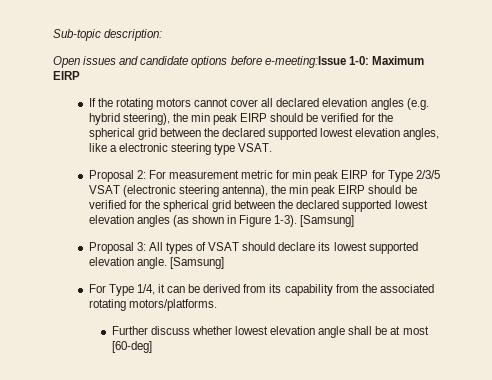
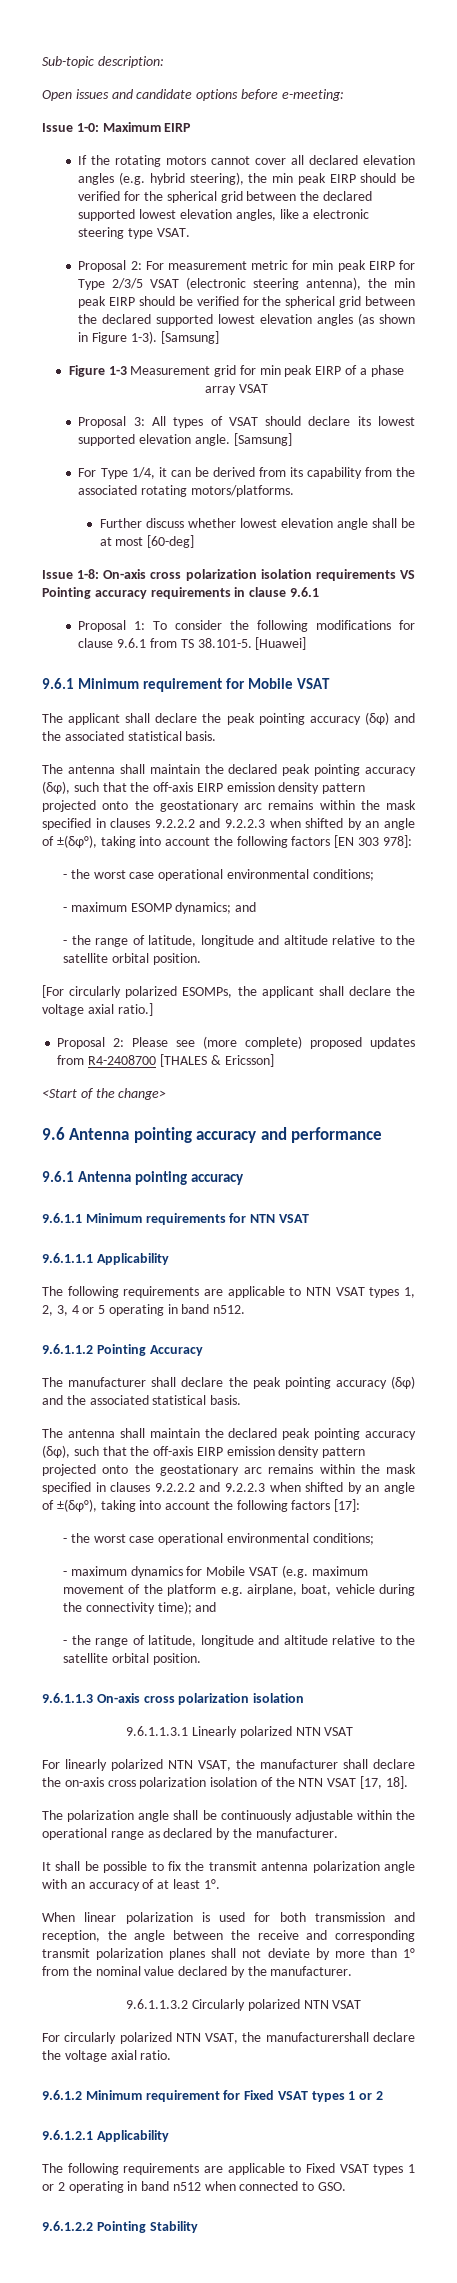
[264,56,346,68] e-meeting:Issue -> [281,89,344,101] [42,123,73,132] e-meeting: // Issue
(355, 221) none -> [68,365,404,377] [204,384,268,395] // Figure 1-3 Measurement grid for min peak EIRP of a phase array VSAT
(152, 347) none -> [42,569,415,581] [42,587,319,599] [78,620,415,632] [78,637,307,650] [42,678,331,692] [42,712,415,725] [42,731,217,741] [42,764,416,776] [42,781,366,794] [42,800,416,812] [42,818,416,830] [42,835,412,848] [63,869,374,881] [63,902,257,914] [63,935,416,947] [63,953,201,965] [42,985,415,998] [42,1003,153,1016] [57,1036,415,1049] [57,1054,274,1067] [42,1088,167,1100] [42,1127,383,1143] [42,1171,245,1185] [42,1213,309,1225] [42,1253,169,1265] [42,1286,416,1298] [42,1304,246,1316] [42,1344,203,1356] [42,1376,415,1389] [42,1395,242,1405] [42,1428,416,1440] [42,1445,366,1458] [42,1464,416,1476] [42,1482,416,1494] [42,1499,361,1512] [63,1533,374,1545] [63,1565,368,1578] [63,1584,415,1596] [63,1601,217,1614] [63,1635,416,1647] [63,1653,201,1665] [42,1693,305,1705] [126,1726,354,1738] [42,1759,415,1771] [42,1776,408,1789] [42,1810,415,1822] [42,1828,338,1840] [42,1861,415,1873] [42,1879,220,1891] [42,1912,415,1924] [42,1930,415,1942] [42,1948,415,1960] [42,1966,353,1978] [126,1999,362,2011] [42,2032,415,2044] [42,2050,172,2062] [42,2090,384,2102] [42,2130,169,2142] [42,2163,416,2175] [42,2181,347,2193] [42,2221,198,2233] // Issue 1-8: On-axis cross polarization isolation requirements VS Pointing accuracy requirements in clause 9.6.1 // Proposal 1: To consider the following modifications for clause 9.6.1 from TS 38.101-5. [Huawei] // 9.6.1 Minimum requirement for Mobile VSAT // The applicant shall declare the peak pointing accuracy (δφ) and the associated statistical basis. // The antenna shall maintain the declared peak pointing accuracy (δφ), such that the off-axis EIRP emission density pattern projected onto the geostationary arc remains within the mask specified in clauses 9.2.2.2 and 9.2.2.3 when shifted by an angle of ±(δφ°), taking into account the following factors [EN 303 978]: // - the worst case operational environmental conditions; // - maximum ESOMP dynamics; and // - the range of latitude, longitude and altitude relative to the satellite orbital position. // [For circularly polarized ESOMPs, the applicant shall declare the voltage axial ratio.] // Proposal 2: Please see (more complete) proposed updates from R4-2408700 [THALES & Ericsson] // <Start of the change> // 9.6 Antenna pointing accuracy and performance // 9.6.1 Antenna pointing accuracy // 9.6.1.1 Minimum requirements for NTN VSAT // 9.6.1.1.1 Applicability // The following requirements are applicable to NTN VSAT types 1, 2, 3, 4 or 5 operating in band n512. // 9.6.1.1.2 Pointing Accuracy // The manufacturer shall declare the peak pointing accuracy (δφ) and the associated statistical basis. // The antenna shall maintain the declared peak pointing accuracy (δφ), such that the off-axis EIRP emission density pattern projected onto the geostationary arc remains within the mask specified in clauses 9.2.2.2 and 9.2.2.3 when shifted by an angle of ±(δφ°), taking into account the following factors [17]: // - the worst case operational environmental conditions; // - maximum dynamics for Mobile VSAT (e.g. maximum movement of the platform e.g. airplane, boat, vehicle during the connectivity time); and // - the range of latitude, longitude and altitude relative to the satellite orbital position. // 9.6.1.1.3 On-axis cross polarization isolation // 9.6.1.1.3.1 Linearly polarized NTN VSAT // For linearly polarized NTN VSAT, the manufacturer shall declare the on-axis cross polarization isolation of the NTN VSAT [17, 18]. // The polarization angle shall be continuously adjustable within the operational range as declared by the manufacturer. // It shall be possible to fix the transmit antenna polarization angle with an accuracy of at least 1°. // When linear polarization is used for both transmission and reception, the angle between the receive and corresponding transmit polarization planes shall not deviate by more than 1° from the nominal value declared by the manufacturer. // 9.6.1.1.3.2 Circularly polarized NTN VSAT // For circularly polarized NTN VSAT, the manufacturershall declare the voltage axial ratio. // 9.6.1.2 Minimum requirement for Fixed VSAT types 1 or 2 // 9.6.1.2.1 Applicability // The following requirements are applicable to Fixed VSAT types 1 or 2 operating in band n512 when connected to GSO. // 9.6.1.2.2 Pointing Stability

